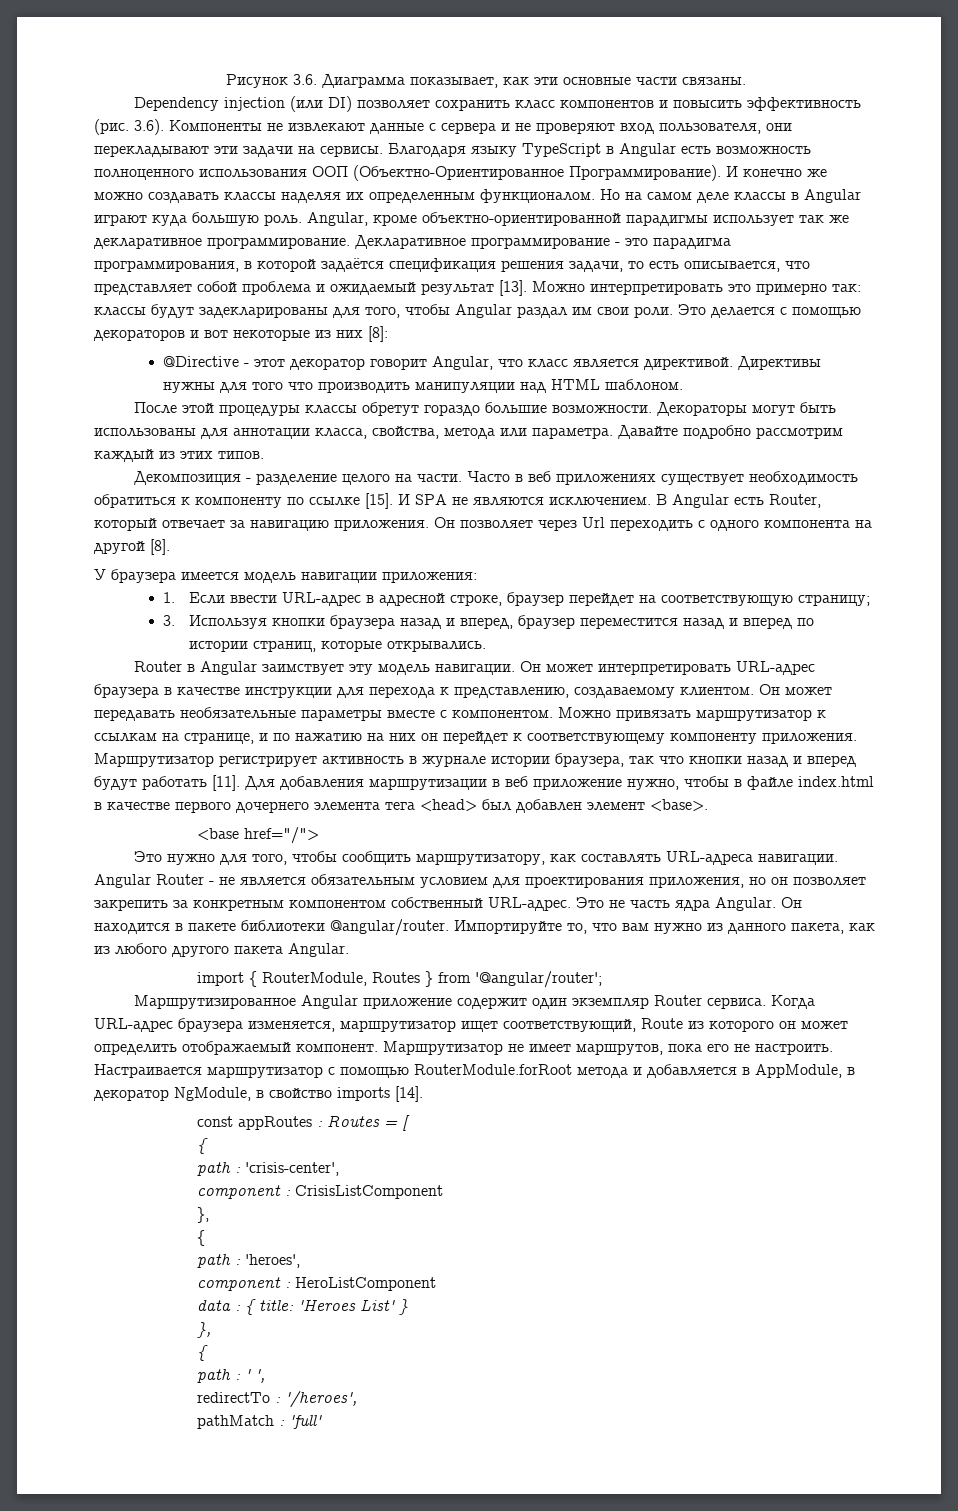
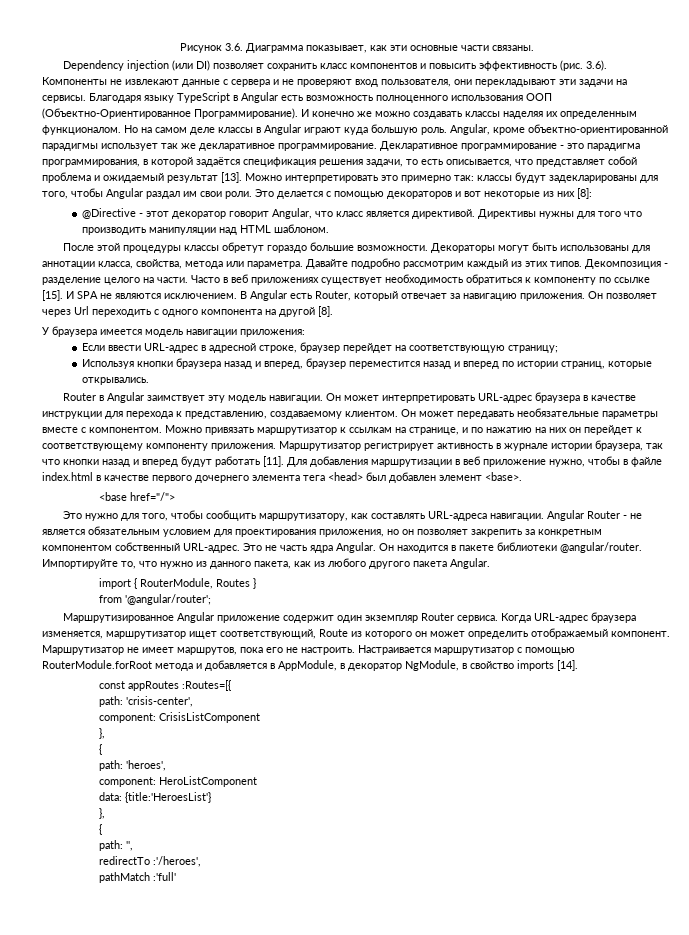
(264, 455) // -> (582, 264) none
[163,592,176,603] 1. -> (305, 333) none
[163,615,176,626] 3. -> (559, 349) none
[622,923,649,931] вам -> (157, 564) none
(434, 979) none -> (256, 583) //
[317,1115,411,1131] [197,1138,209,1154] [197,1162,242,1176] : Routes = [ // { // path : -> [181,680,231,691] [98,696,123,707] :Routes=[{ // path:
[197,1185,292,1199] component : -> [98,713,156,723] component:
[197,1254,242,1268] path : -> [98,760,123,771] path:
[197,1277,292,1291] component : -> [98,777,156,787] component:
[197,1299,409,1315] [197,1322,212,1338] [197,1345,209,1361] [197,1369,266,1383] data : { title: 'Heroes List' } // }, // { // path : ' ', -> [98,792,211,803] [98,808,105,819] [98,824,102,835] [98,840,133,851] data: {title:'HeroesList'} // }, // { // path: '',
[275,1391,358,1408] : '/heroes', -> [152,856,201,867] :'/heroes',
[279,1415,323,1429] : 'full' -> [152,872,176,881] :'full'

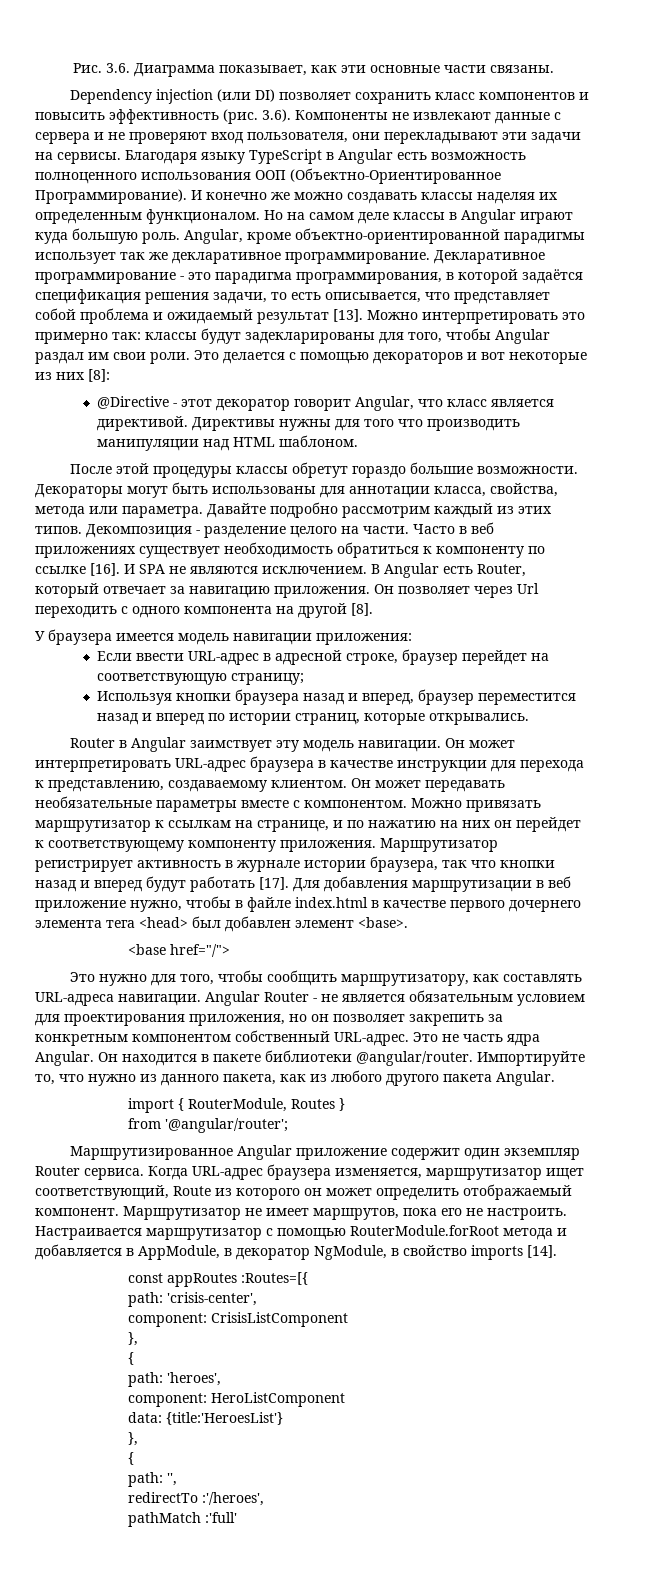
[179,43,222,53] Рисунок -> [72,63,102,73] Рис.
[42,290,63,301] [15]. -> [90,563,120,576] [16].
[263,456,284,467] [11]. -> [259,877,289,890] [17].

